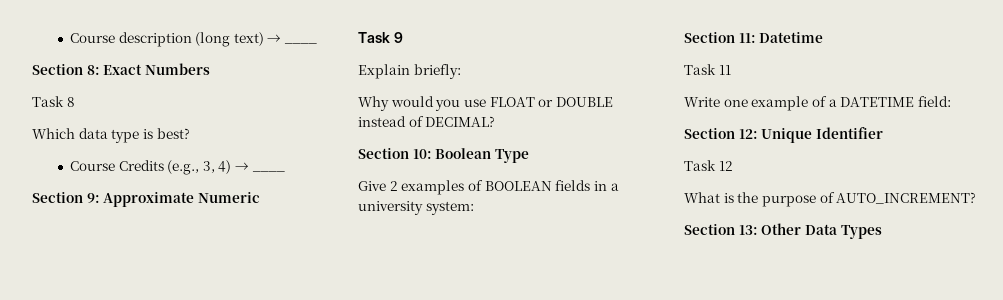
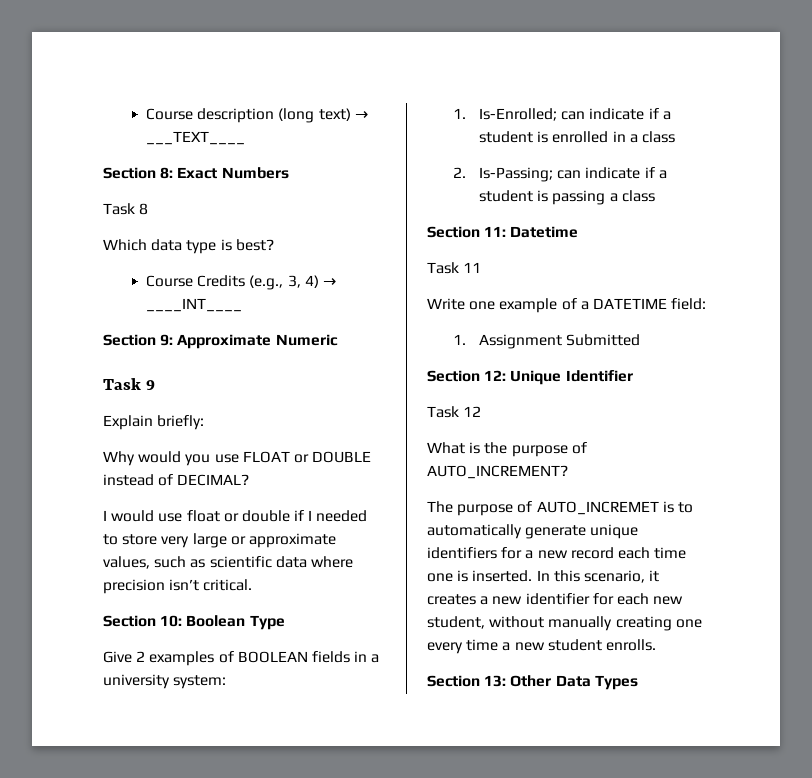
[284,43,318,44] ____ -> [146,131,246,145] ___TEXT____
[251,171,285,172] ____ -> [146,298,243,312] ____INT____
(496, 121) none -> [103,510,368,522] [103,533,336,548] [103,556,353,569] [103,579,253,594] // I would use float or double if I needed to store very large or approximate values, such as scientific data where precision isn’t critical.
(474, 208) none -> [453,108,671,121] [479,131,676,143] [453,167,667,182] [479,190,655,205] // 1. Is-Enrolled; can indicate if a student is enrolled in a class // 2. Is-Passing; can indicate if a student is passing a class
(951, 101) none -> [453,334,641,349] // 1. Assignment Submitted
(977, 198) none -> [427,501,693,516] [427,524,639,539] [427,547,687,559] [427,570,660,583] [427,593,684,605] [427,616,702,631] [427,639,656,654] // The purpose of AUTO_INCREMET is to automatically generate unique identifiers for a new record each time one is inserted. In this scenario, it creates a new identifier for each new student, without manually creating one every time a new student enrolls.

